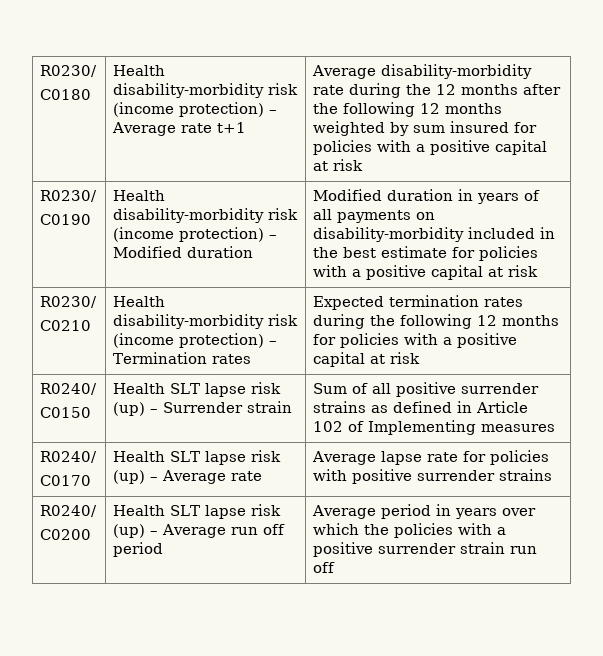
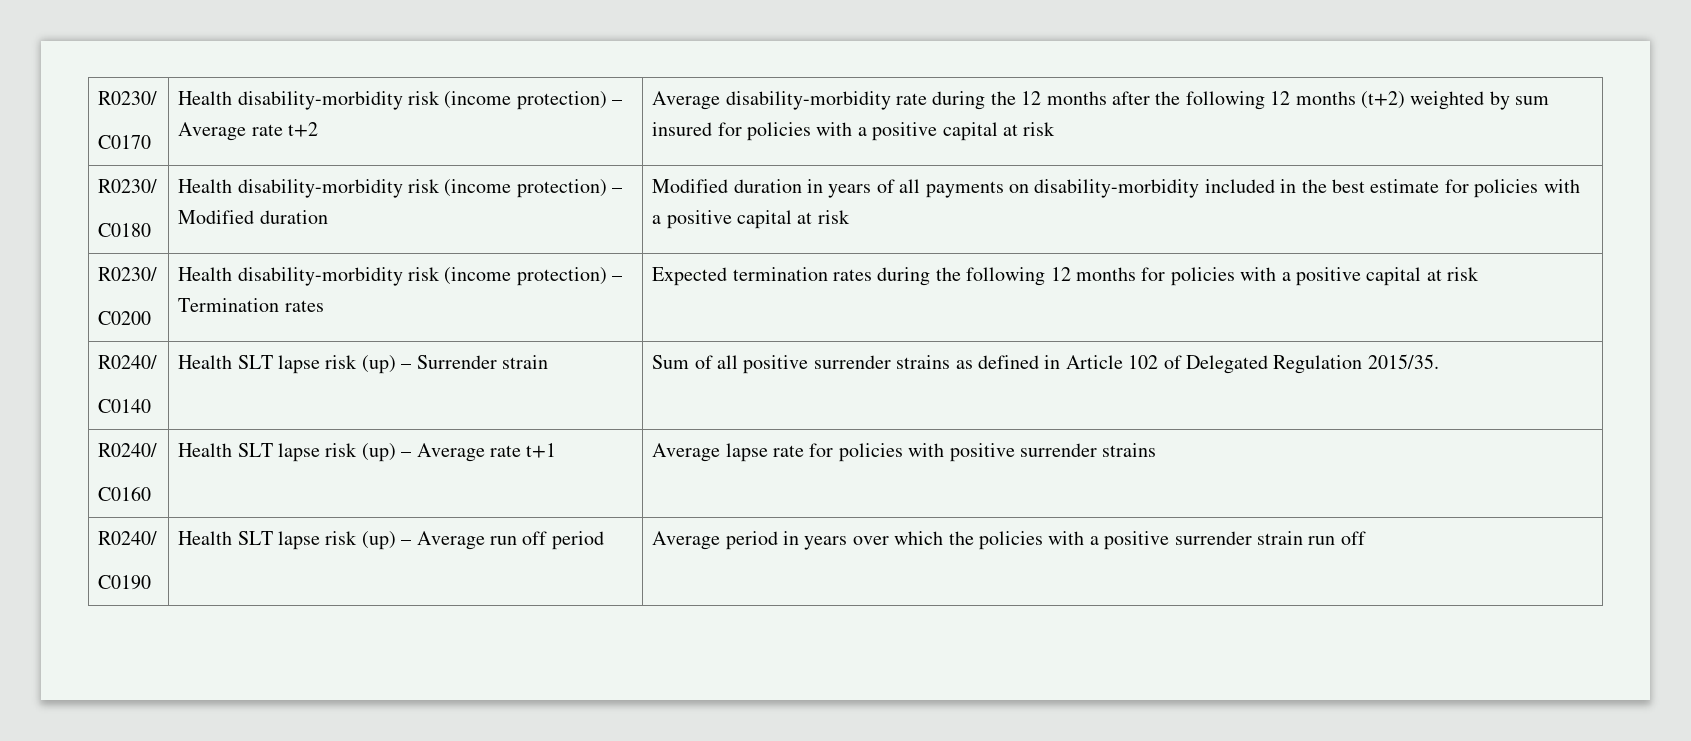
[40,65,98,77] [40,89,92,100] R0230/ // C0180 -> [98,91,158,105] [98,135,152,149] R0230/ // C0170
[217,122,247,133] t+1 -> [288,122,319,137] t+2
(503, 108) none -> [1361,91,1406,109] (t+2)
[40,214,92,225] C0190 -> [98,223,152,237] C0180
[40,320,92,331] C0210 -> [98,311,152,325] C0200
[40,407,92,418] C0150 -> [98,399,152,413] C0140
[368,420,556,435] [40,451,98,463] [40,475,92,486] Implementing measures // R0240/ // C0170 -> [1186,354,1439,374] [98,443,158,457] [98,486,152,501] Delegated Regulation 2015/35. // R0240/ // C0160
(263, 476) none -> [526,443,557,458] t+1
[40,529,92,540] C0200 -> [98,575,152,590] C0190

